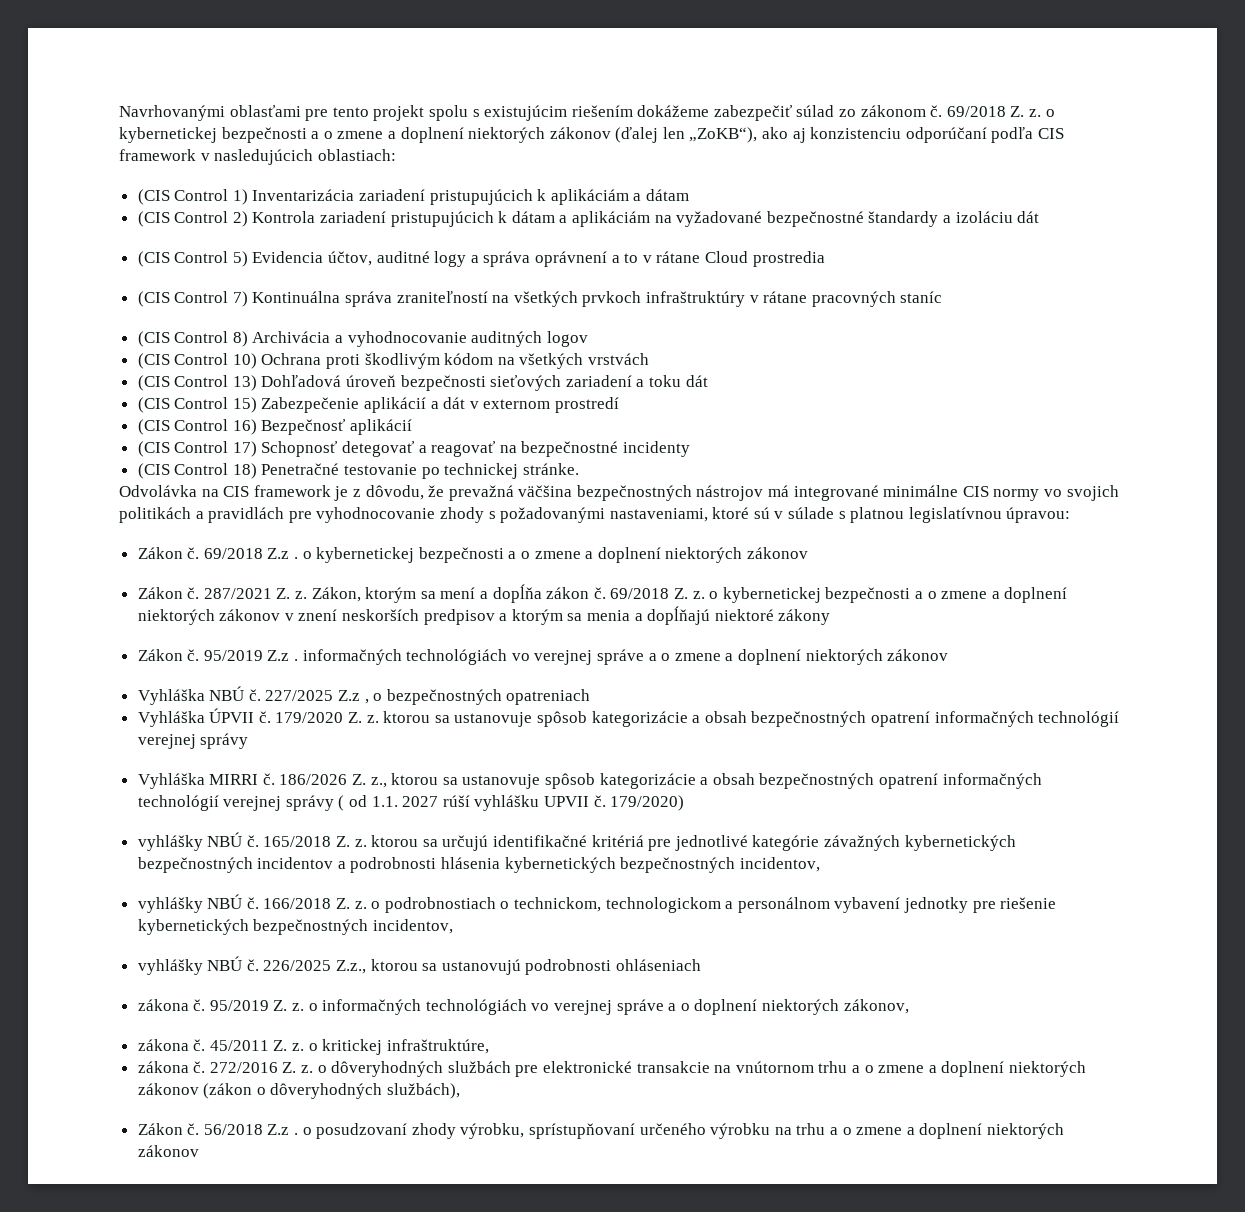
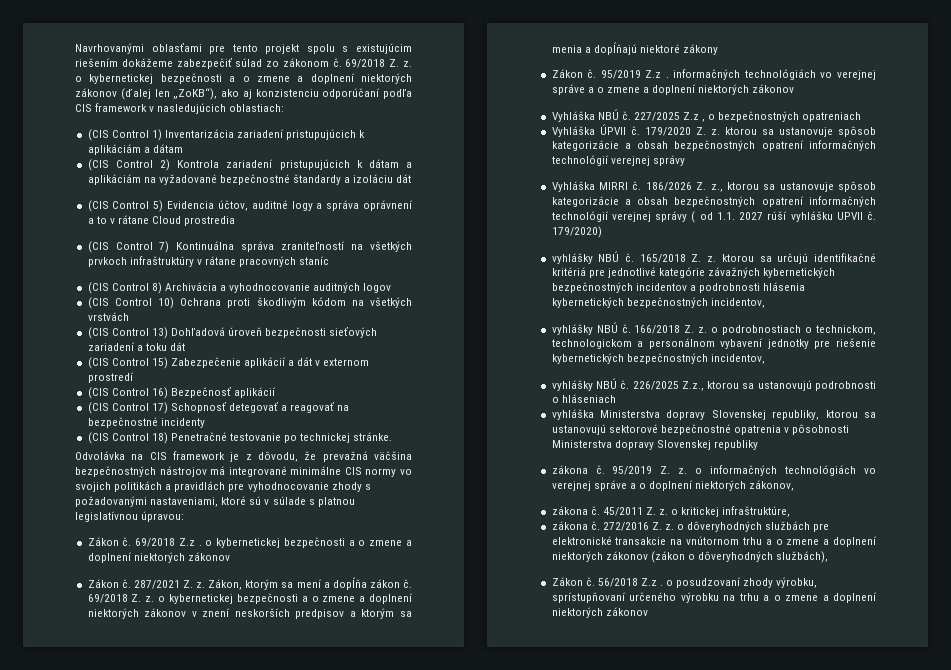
[616,959,702,971] ohláseniach -> [551,394,616,403] [551,409,876,420] [551,424,850,435] [551,440,758,450] o hláseniach // vyhláška Ministerstva dopravy Slovenskej republiky, ktorou sa ustanovujú sektorové bezpečnostné opatrenia v pôsobnosti Ministerstva dopravy Slovenskej republiky

